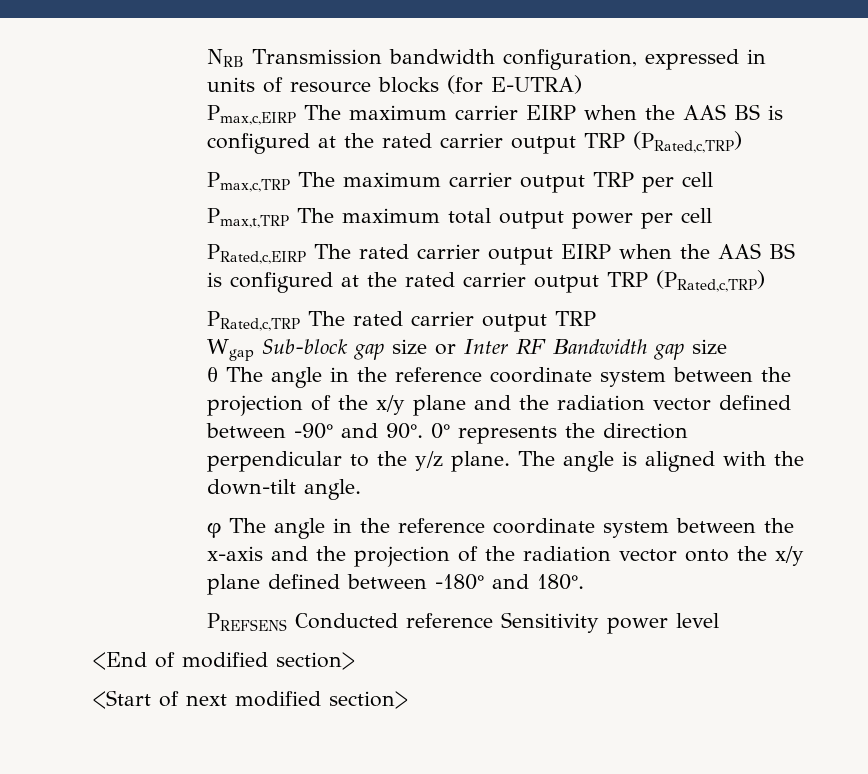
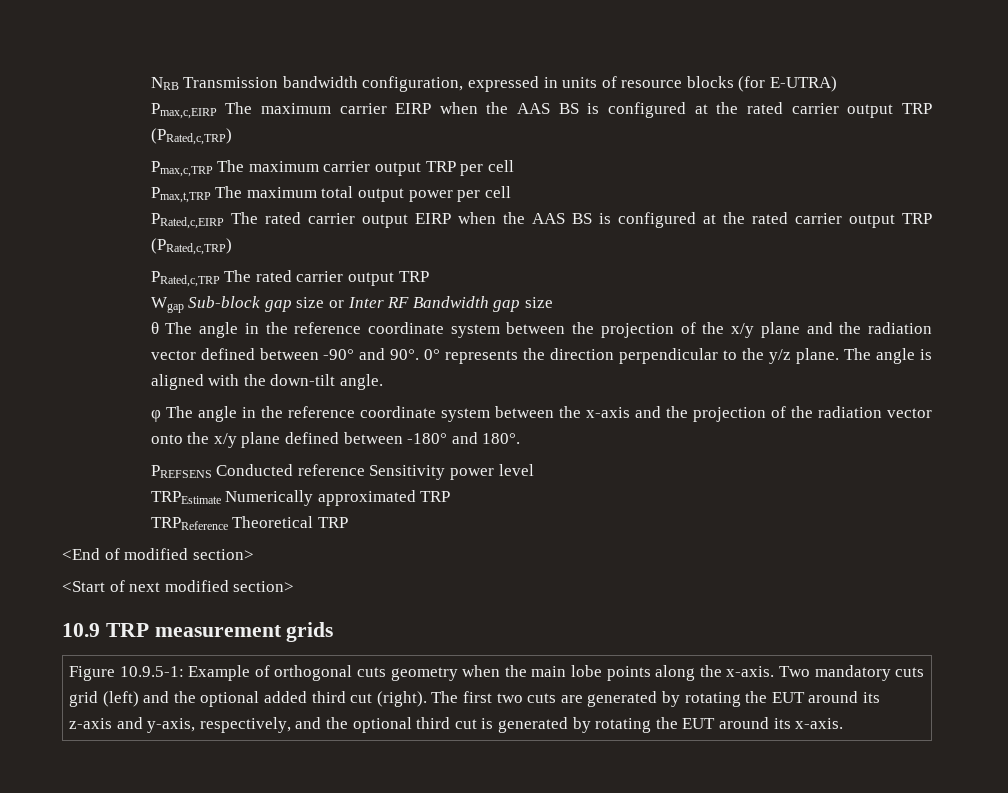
(719, 620) none -> [150,490,451,506] [150,516,348,530] // TRPEstimate Numerically approximated TRP // TRPReference Theoretical TRP
(408, 700) none -> [62,622,334,642] [69,665,925,681] [69,691,880,707] [69,717,844,733] // 10.9 TRP measurement grids // Figure 10.9.5-1: Example of orthogonal cuts geometry when the main lobe points along the x-axis. Two mandatory cuts grid (left) and the optional added third cut (right). The first two cuts are generated by rotating the EUT around its z-axis and y-axis, respectively, and the optional third cut is generated by rotating the EUT around its x-axis.

